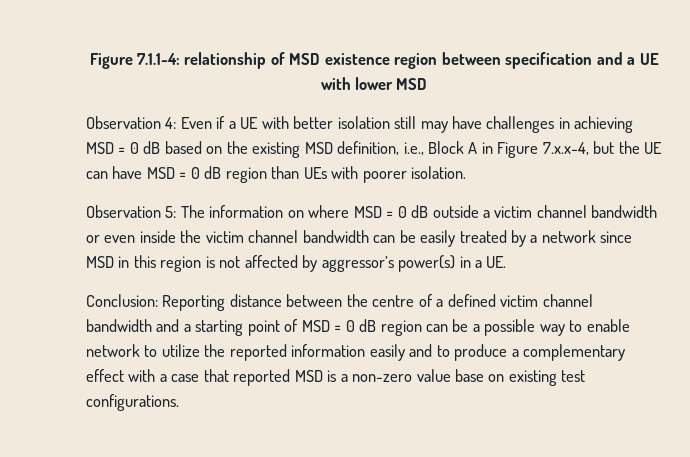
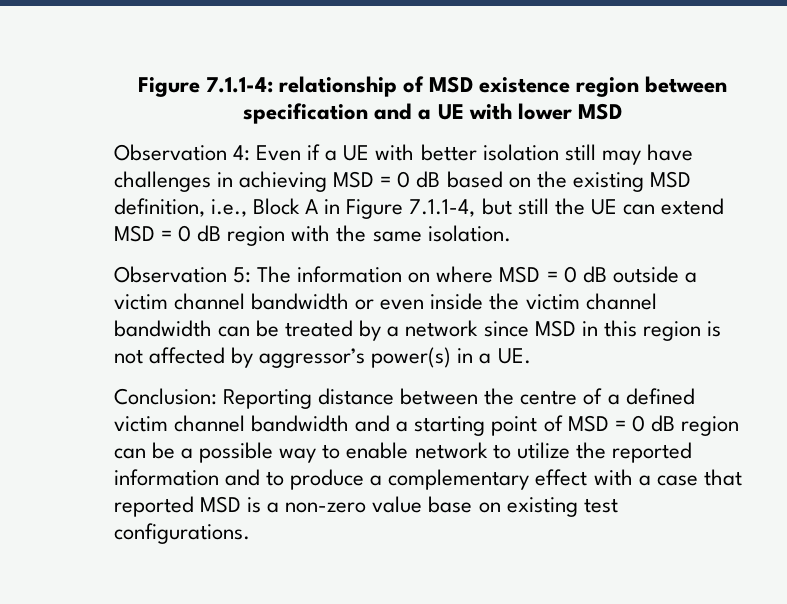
[542,141,615,155] 7.x.x-4, but -> [409,198,549,217] 7.1.1-4, but still
[112,166,407,183] have MSD = 0 dB region than UEs with poorer -> [660,198,724,215] [114,225,422,246] extend MSD = 0 dB region with the same
[420,230,456,247] easily -> (280, 328) none
[369,344,405,361] easily -> (219, 477) none

